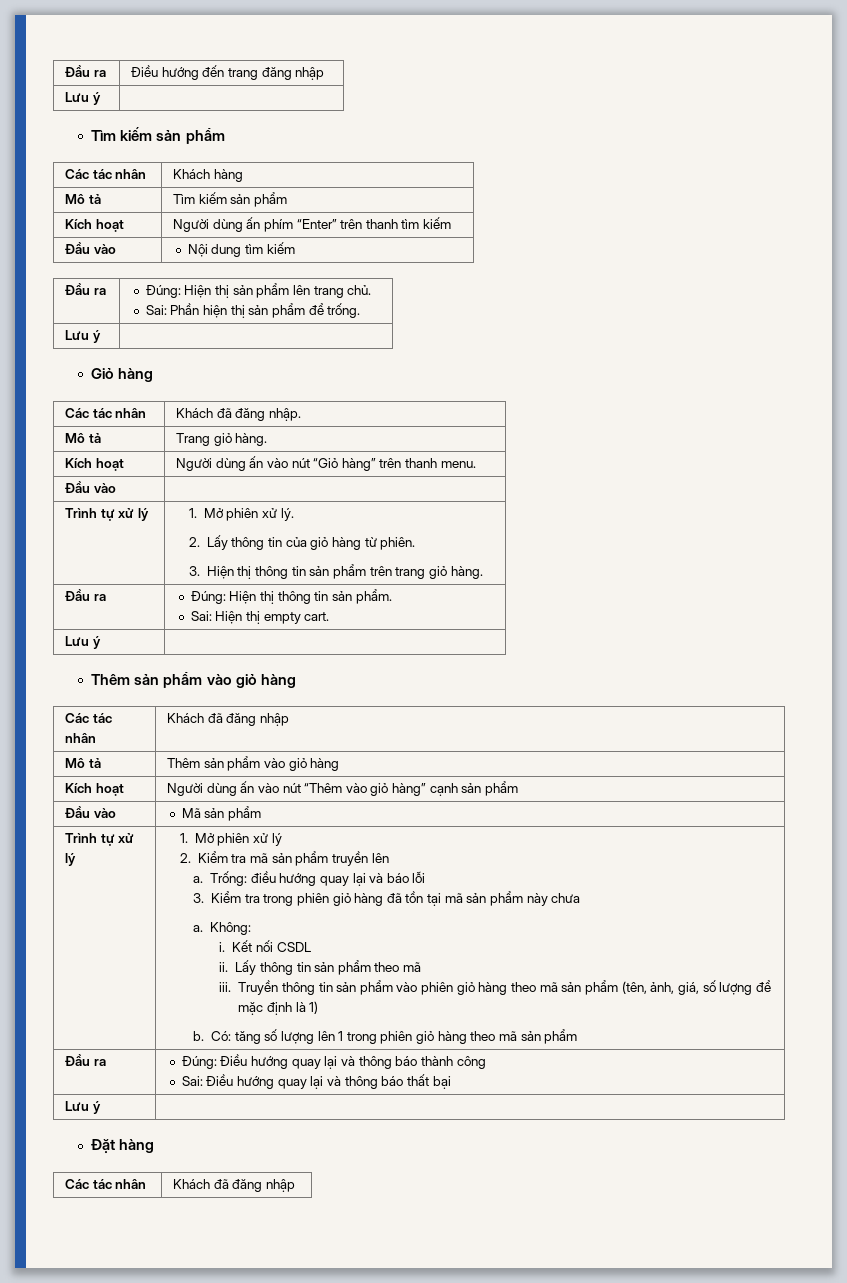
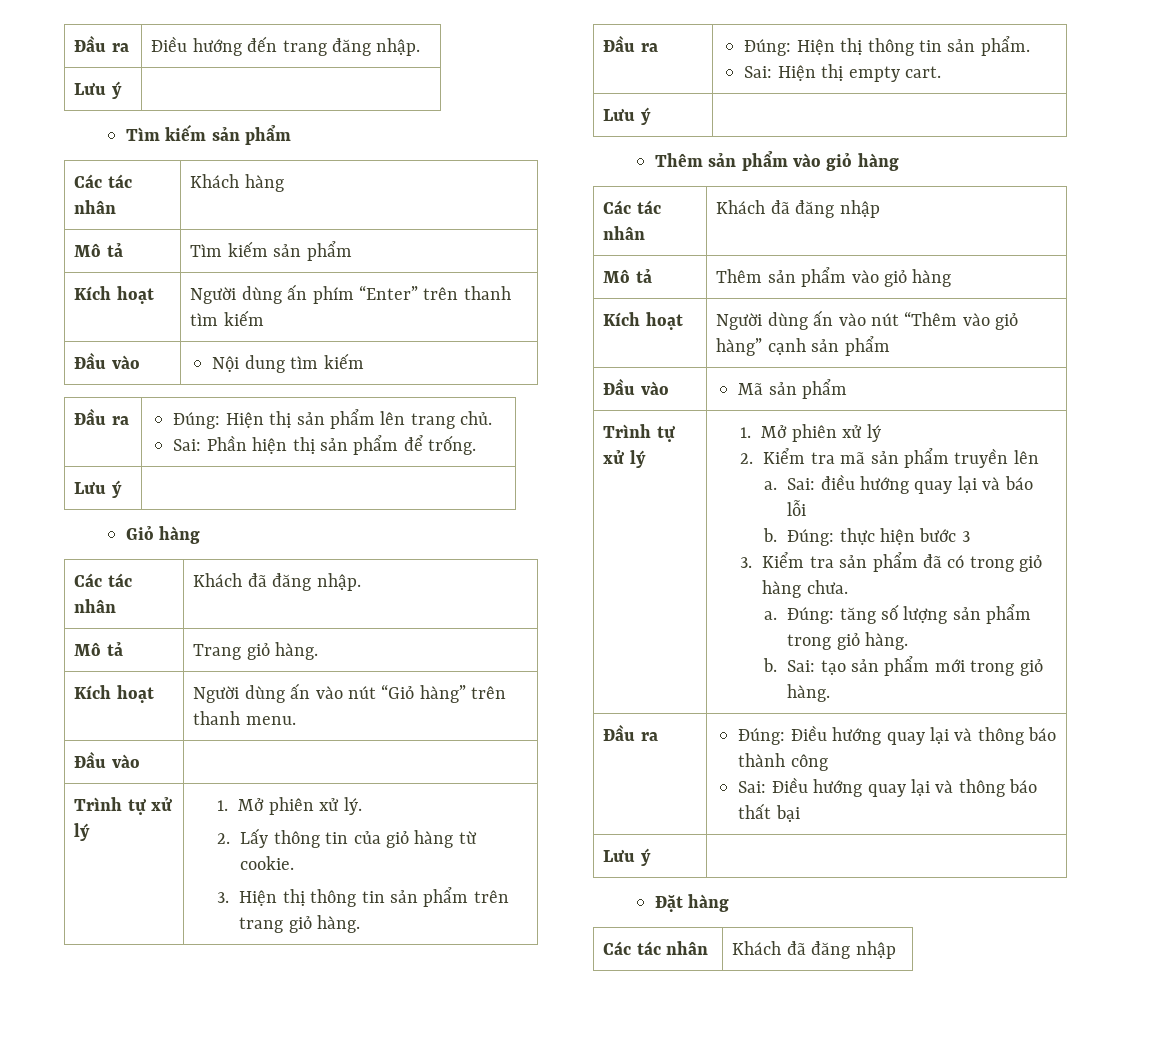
[295,67,325,80] nhập -> [376,38,421,56] nhập.
[380,537,416,550] phiên. -> [240,856,295,870] cookie.
[209,871,247,886] Trống: -> [787,478,816,490] Sai:
[193,891,581,906] [193,922,251,935] [219,940,311,952] [219,960,422,975] [219,980,771,995] [238,1001,319,1015] [193,1029,578,1044] 3. Kiểm tra trong phiên giỏ hàng đã tồn tại mã sản phẩm này chưa // a. Không: // i. Kết nối CSDL // ii. Lấy thông tin sản phẩm theo mã // iii. Truyền thông tin sản phẩm vào phiên giỏ hàng theo mã sản phẩm (tên, ảnh, giá, số lượng để mặc định là 1) // b. Có: tăng số lượng lên 1 trong phiên giỏ hàng theo mã sản phẩm -> [763,528,970,546] [740,552,1043,572] [762,580,848,598] [764,604,1032,624] [787,632,908,650] [763,656,1043,676] [787,684,831,702] b. Đúng: thực hiện bước 3 // 3. Kiểm tra sản phẩm đã có trong giỏ hàng chưa. // a. Đúng: tăng số lượng sản phẩm trong giỏ hàng. // b. Sai: tạo sản phẩm mới trong giỏ hàng.

